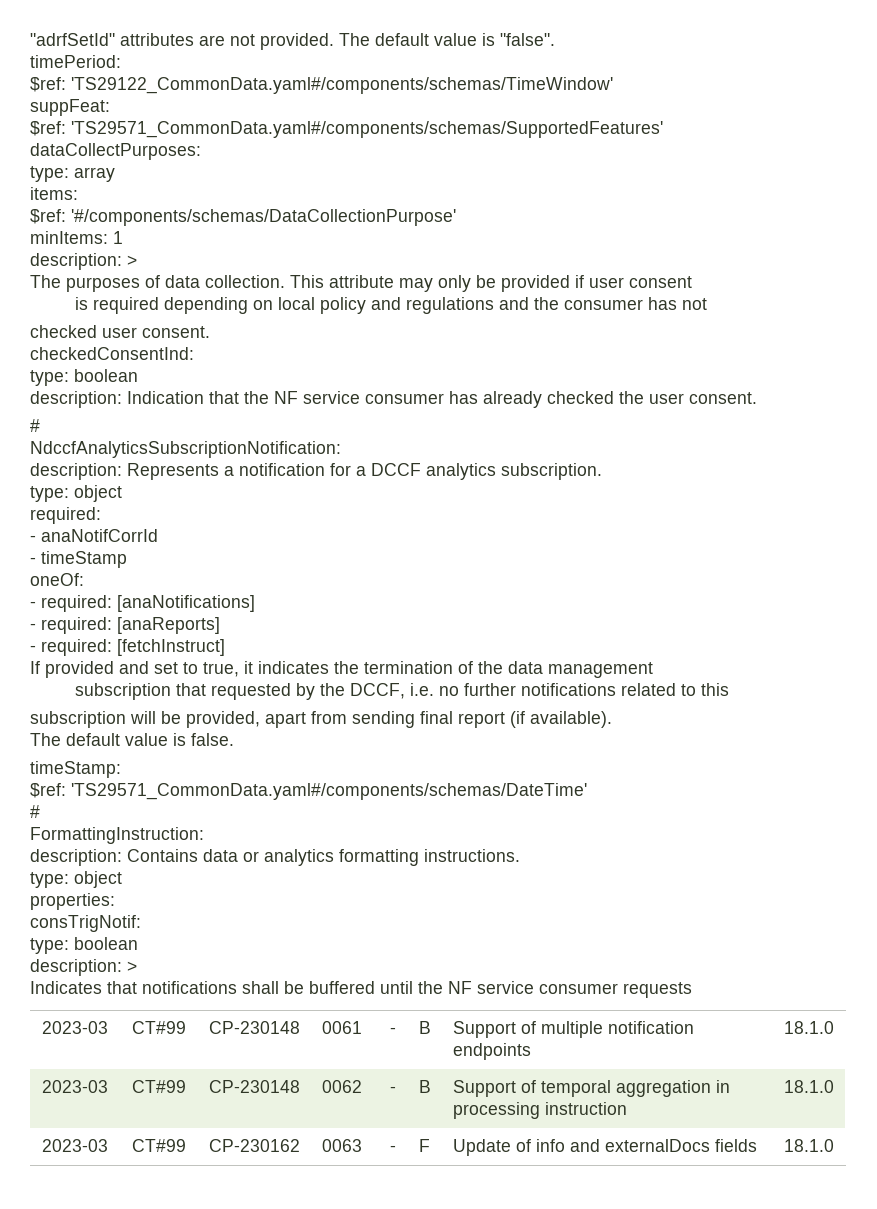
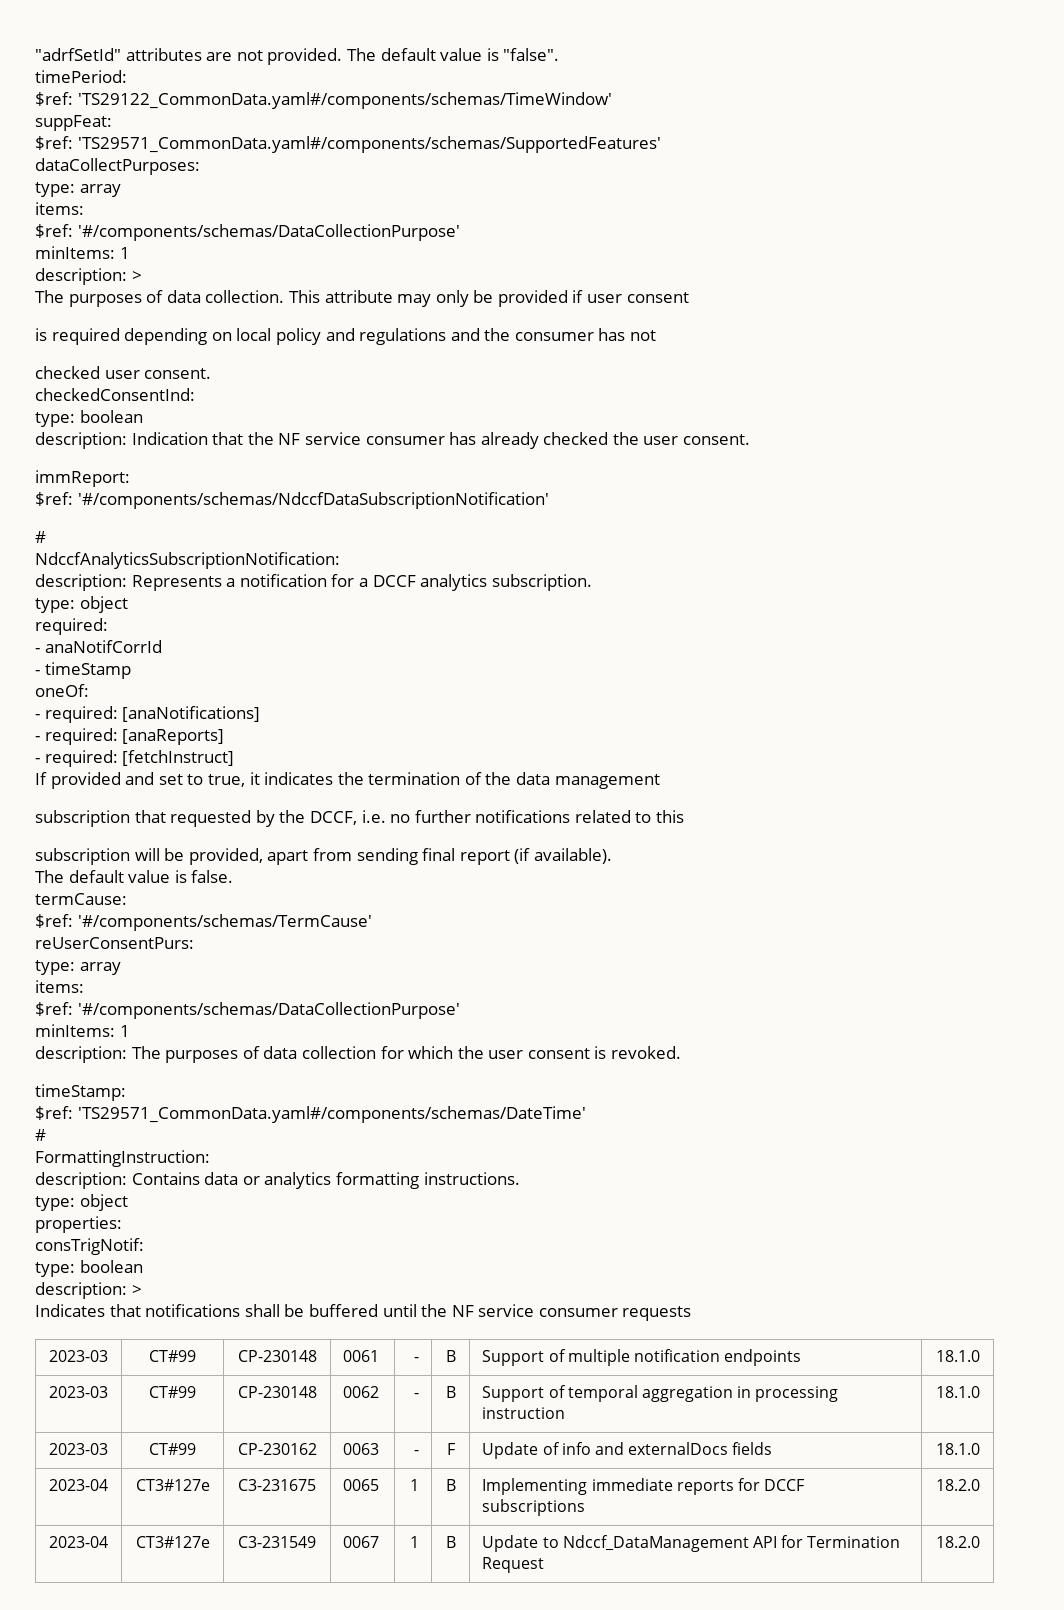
(757, 398) none -> [35,470,130,487] [35,492,549,509] // immReport: // $ref: '#/components/schemas/NdccfDataSubscriptionNotification'
(234, 739) none -> [35,893,127,905] [35,914,372,931] [35,937,194,949] [35,960,121,975] [35,980,84,993] [35,1002,460,1019] [35,1024,130,1037] [35,1046,682,1063] // termCause: // $ref: '#/components/schemas/TermCause' // reUserConsentPurs: // type: array // items: // $ref: '#/components/schemas/DataCollectionPurpose' // minItems: 1 // description: The purposes of data collection for which the user consent is revoked.
(834, 1145) none -> [49,1479,108,1491] [135,1479,210,1491] [238,1479,316,1491] [343,1479,380,1491] [409,1479,419,1491] [445,1479,456,1491] [482,1478,805,1495] [482,1499,586,1516] [935,1479,980,1491] [49,1536,108,1548] [135,1536,210,1548] [238,1536,316,1548] [343,1536,380,1548] [409,1536,419,1548] [445,1536,456,1548] [482,1535,901,1552] [482,1557,545,1573] [935,1536,980,1548] // 2023-04 | CT3#127e | C3-231675 | 0065 | 1 | B | Implementing immediate reports for DCCF subscriptions | 18.2.0 // 2023-04 | CT3#127e | C3-231549 | 0067 | 1 | B | Update to Ndccf_DataManagement API for Termination Request | 18.2.0

